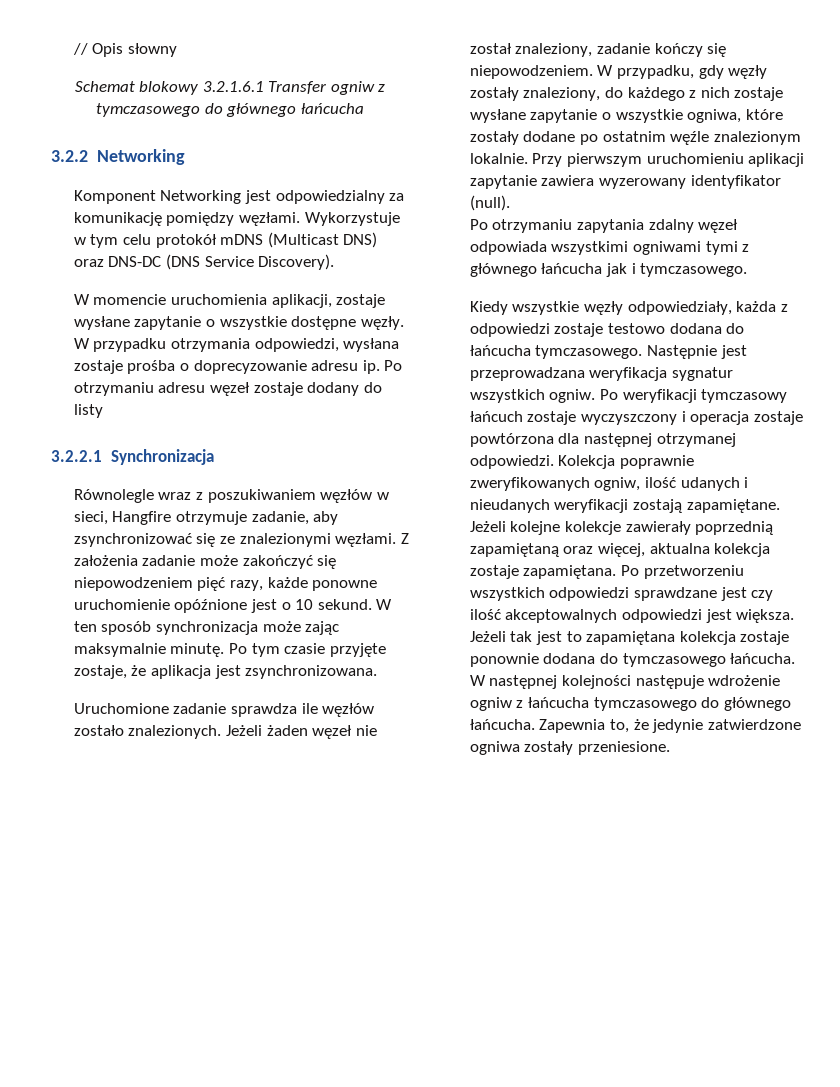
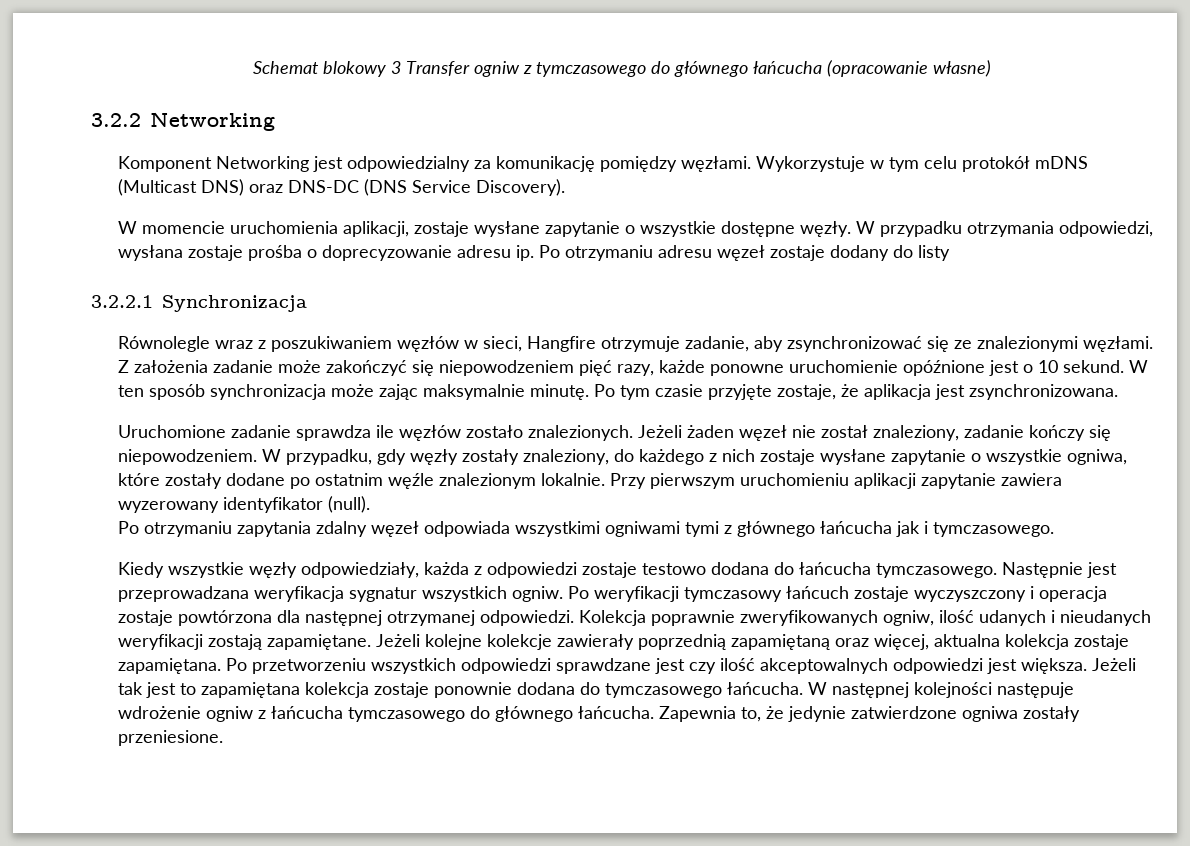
[72,43,178,57] // Opis słowny // -> (253, 67) none
[202,81,264,92] 3.2.1.6.1 -> [390,61,401,74] 3
(364, 108) none -> [826,60,991,77] (opracowanie własne)

